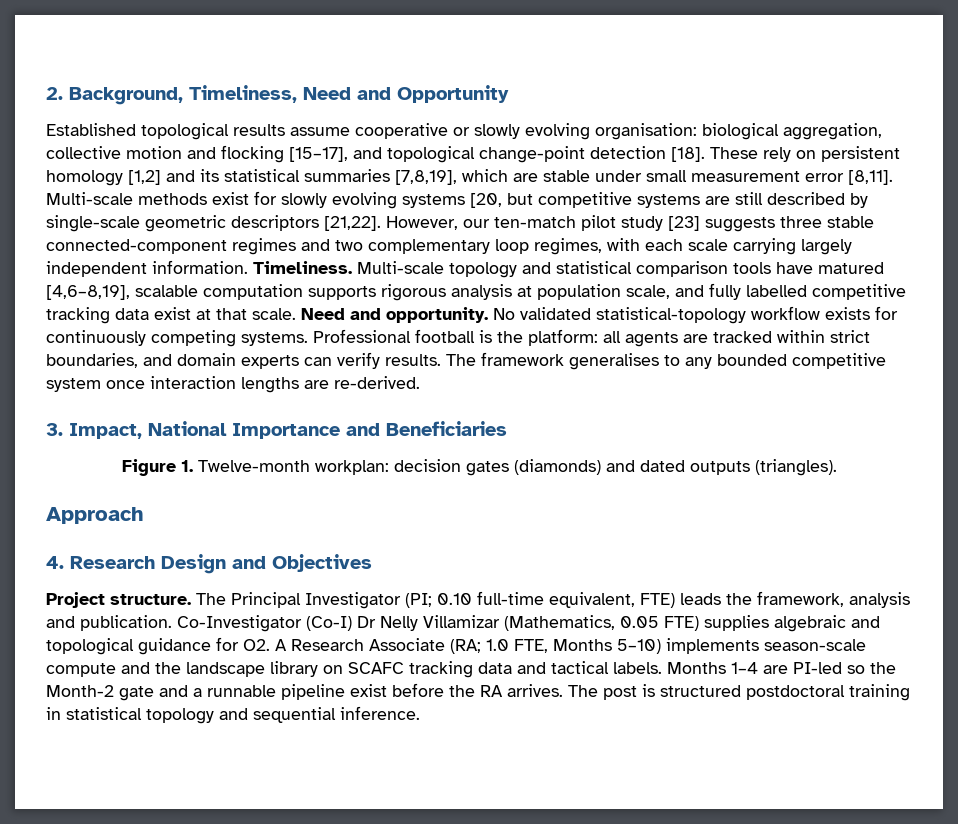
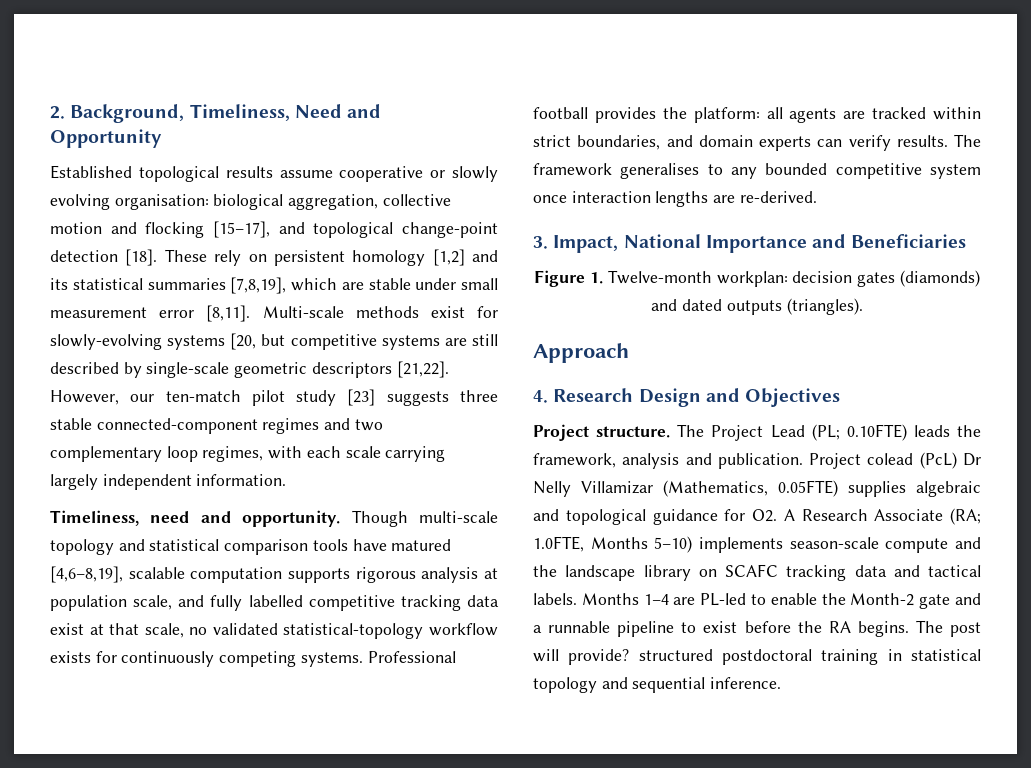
[281,192,397,209] slowly evolving -> [50,334,162,350] slowly-evolving
[253,261,444,274] Timeliness. Multi-scale -> [50,510,498,527] // Timeliness, need and opportunity. Though multi-scale
[252,307,515,323] scale. Need and opportunity. No -> [144,623,208,638] scale, no
[479,330,492,343] is -> [594,107,656,123] provides
[231,591,675,609] Principal Investigator (PI; 0.10 full-time equivalent, FTE) -> [711,424,907,441] Project Lead (PL; 0.10FTE)
[177,615,352,632] Co-Investigator (Co-I) -> [809,452,957,469] Project colead (PcL)
[620,616,699,631] 0.05 FTE) -> [778,480,838,497] 0.05FTE)
[486,639,548,653] 1.0 FTE, -> [533,536,584,552] 1.0FTE,
[793,662,865,674] PI-led so -> [700,593,817,606] PL-led to enable
(345, 692) none -> [681,622,697,633] to
[507,684,563,697] arrives. -> [857,621,909,637] begins.
[642,684,655,697] is -> [533,649,630,665] will provide?

